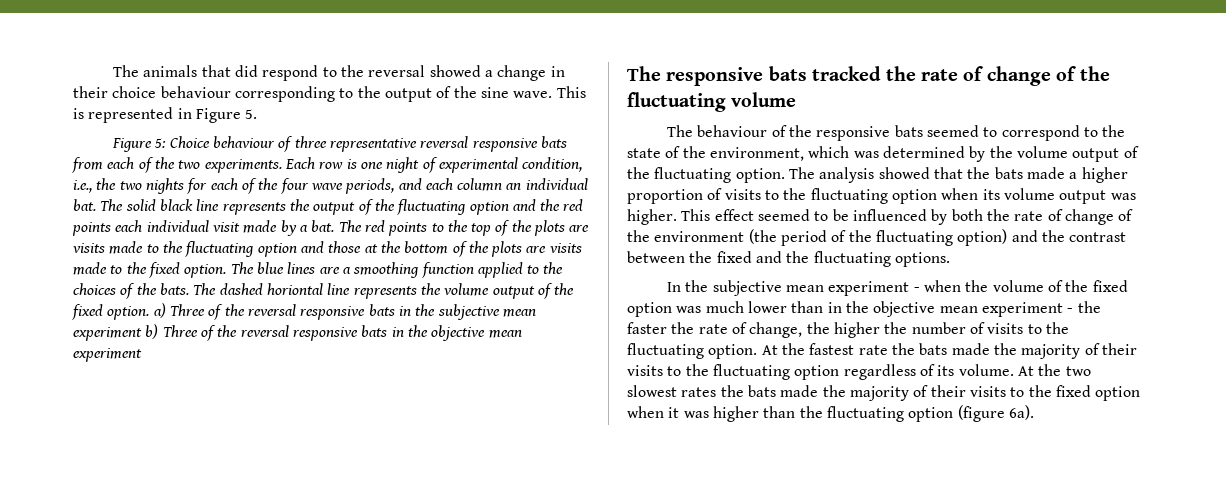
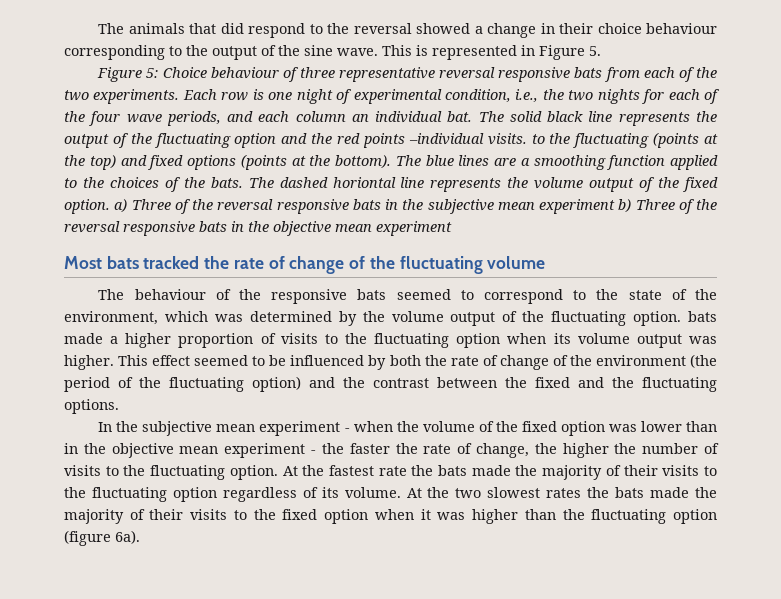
[115,220,590,236] [73,241,582,257] [73,262,227,278] each individual visit made by a bat. The red points to the top of the plots are visits made to the fluctuating option and those at the bottom of the plots are visits made to the fixed option. -> [408,132,719,148] [64,154,391,170] –individual visits. to the fluctuating (points at the top) and fixed options (points at the bottom).
[627,66,764,86] The responsive -> [64,256,102,269] Most
[788,167,991,183] The analysis showed that the -> (682, 318) none
[705,301,744,313] much -> (637, 428) none

